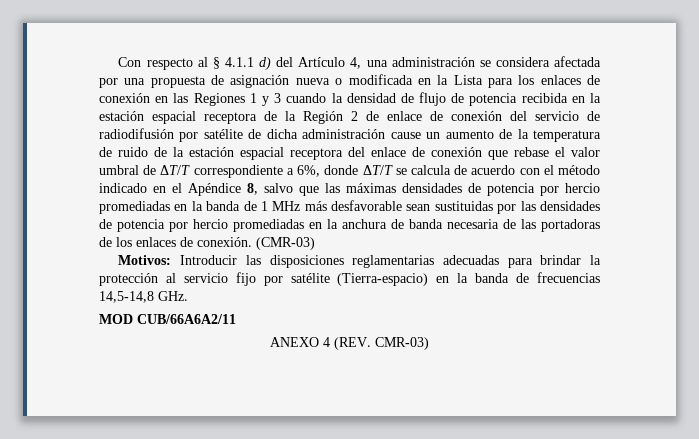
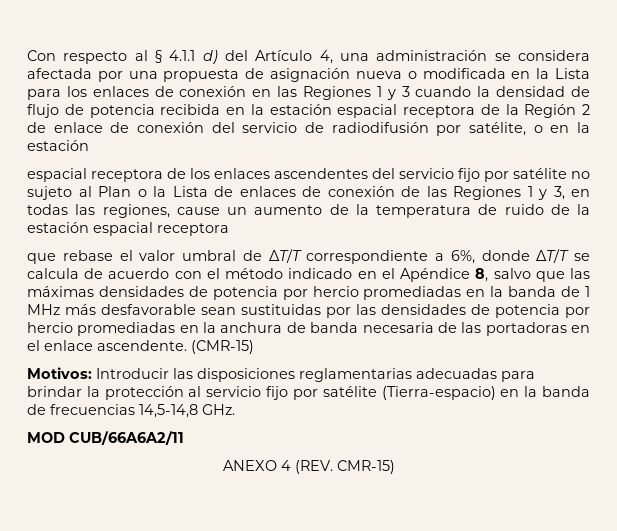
[203,129,386,139] satélite de dicha administración -> [469,122,590,136] [27,140,89,151] [27,168,590,182] [27,186,590,200] [27,204,170,218] satélite, o en la estación // espacial receptora de los enlaces ascendentes del servicio fijo por satélite no sujeto al Plan o la Lista de enlaces de conexión de las Regiones 1 y 3, en todas las regiones,
[348,147,482,157] del enlace de conexión -> (229, 229) //
[99,237,315,250] de los enlaces de conexión. (CMR-03) -> [571,325,591,333] [27,340,254,354] en el enlace ascendente. (CMR-15)
[375,337,429,350] CMR-03) -> [336,460,395,474] CMR-15)

